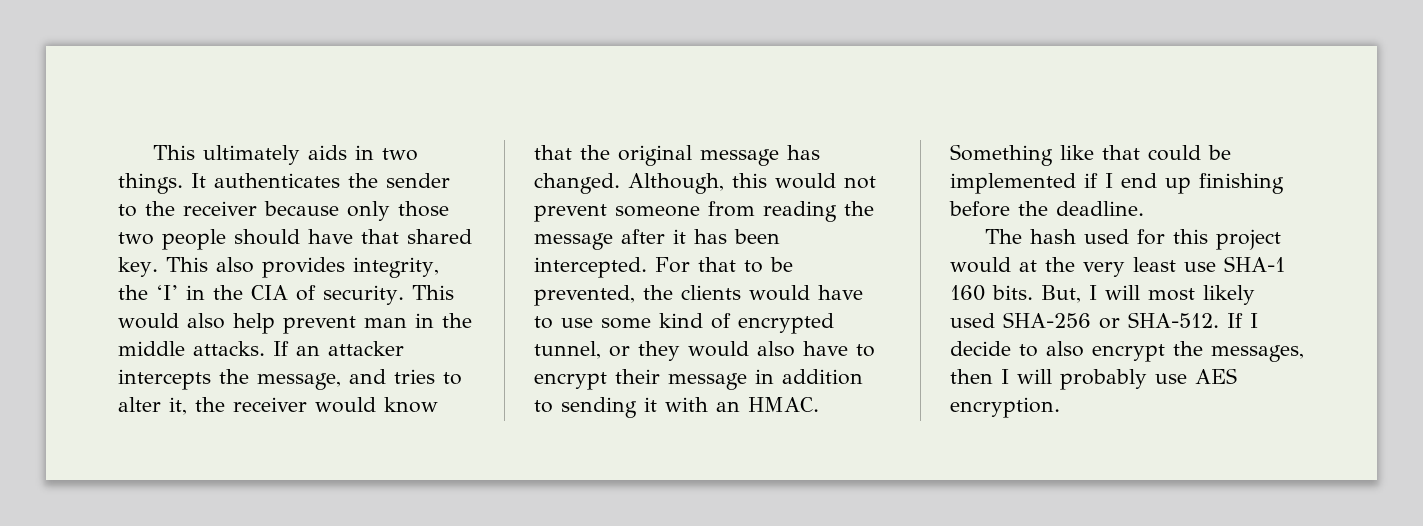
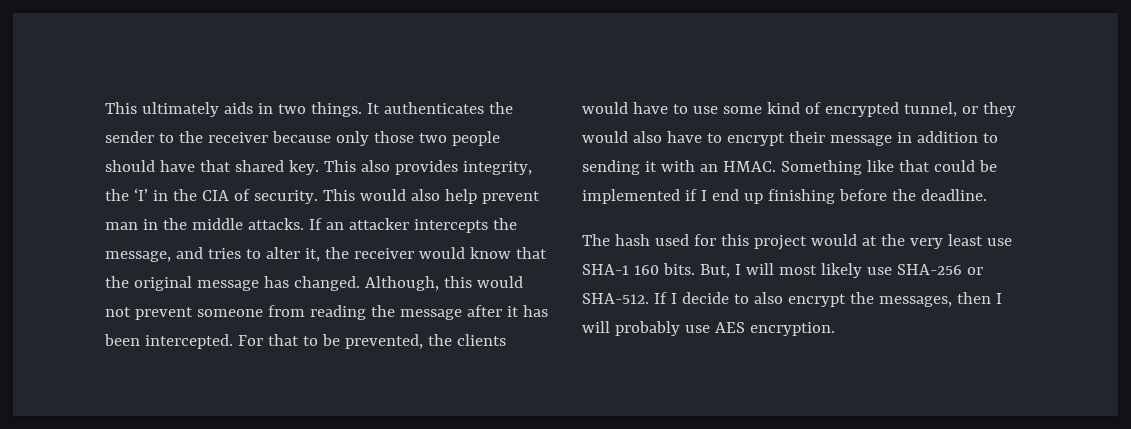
[950,313,995,328] used -> [866,267,892,275] use

